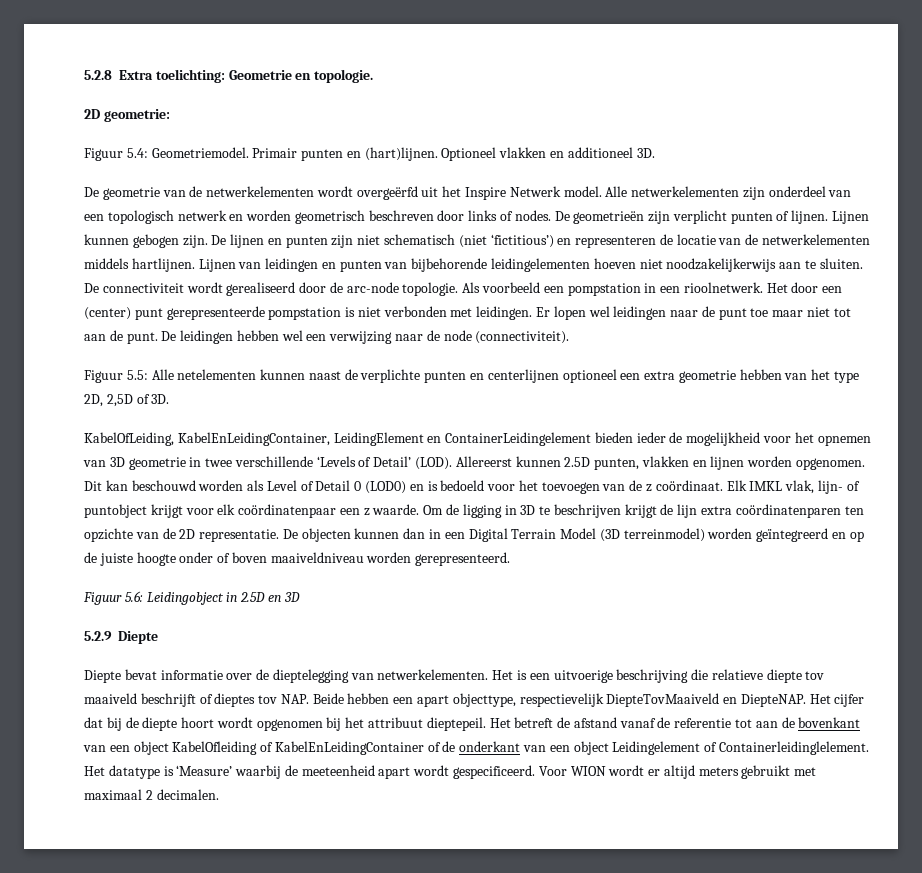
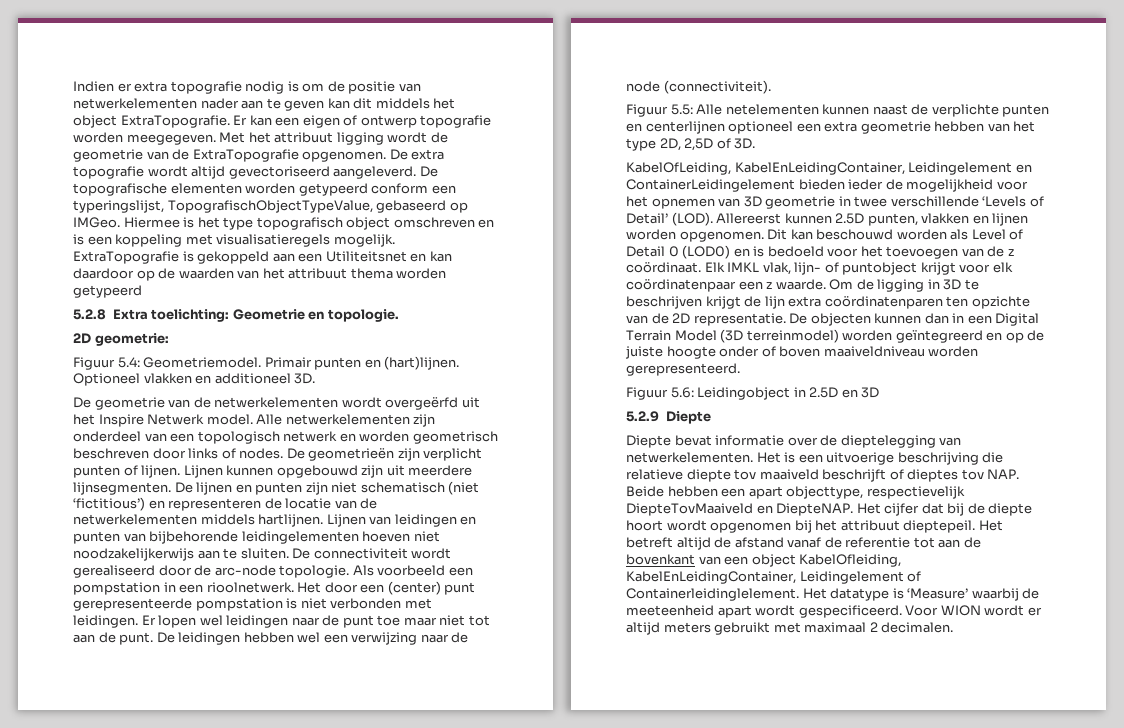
(84, 75) none -> [73,81,421,94] [73,98,456,111] [73,115,492,128] [73,132,448,145] [73,149,445,162] [73,166,438,179] [73,183,456,196] [73,200,468,213] [73,217,495,230] [73,234,395,247] [73,251,452,264] [73,268,447,281] [73,285,142,298] Indien er extra topografie nodig is om de positie van netwerkelementen nader aan te geven kan dit middels het object ExtraTopografie. Er kan een eigen of ontwerp topografie worden meegegeven. Met het attribuut ligging wordt de geometrie van de ExtraTopografie opgenomen. De extra topografie wordt altijd gevectoriseerd aangeleverd. De topografische elementen worden getypeerd conform een typeringslijst, TopografischObjectTypeValue, gebaseerd op IMGeo. Hiermee is het type topografisch object omschreven en is een koppeling met visualisatieregels mogelijk. ExtraTopografie is gekoppeld aan een Utiliteitsnet en kan daardoor op de waarden van het attribuut thema worden getypeerd //
[132,234,208,248] gebogen zijn. -> [276,465,473,478] [73,482,171,495] opgebouwd zijn uit meerdere lijnsegmenten.
[333,432,424,446] LeidingElement -> [908,162,1013,175] Leidingelement
(554, 722) none -> [676,537,711,550] altijd
[172,741,609,755] KabelOfleiding of KabelEnLeidingContainer of de onderkant van een object -> [799,554,902,567] [626,571,796,584] KabelOfleiding, KabelEnLeidingContainer,

